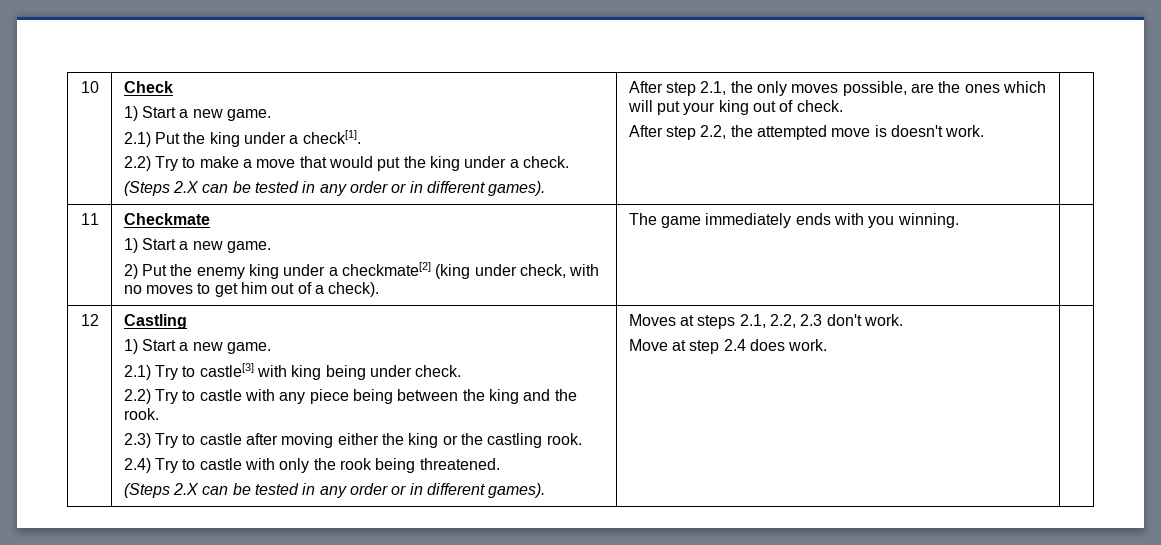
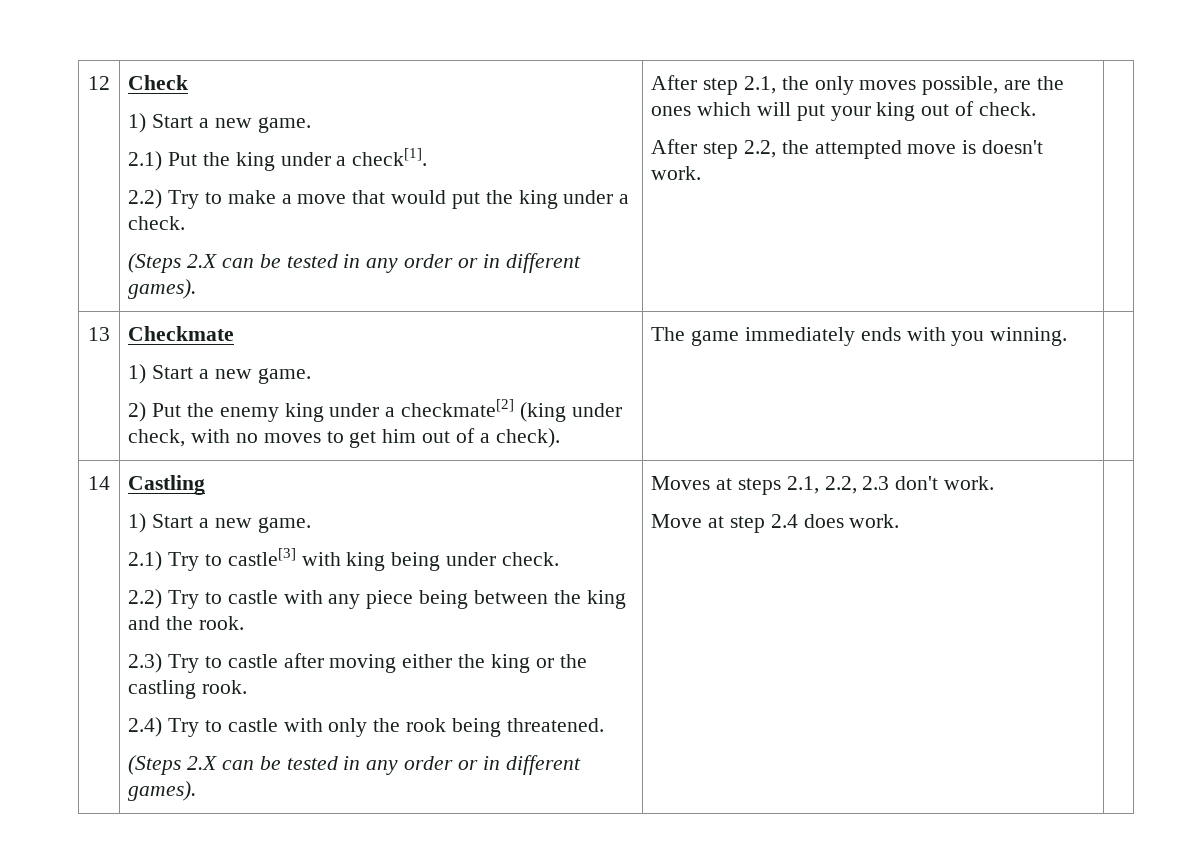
[80,81,99,93] 10 -> [88,76,110,90] 12
[80,213,99,225] 11 -> [88,327,110,341] 13
[80,314,99,326] 12 -> [88,476,110,490] 14

